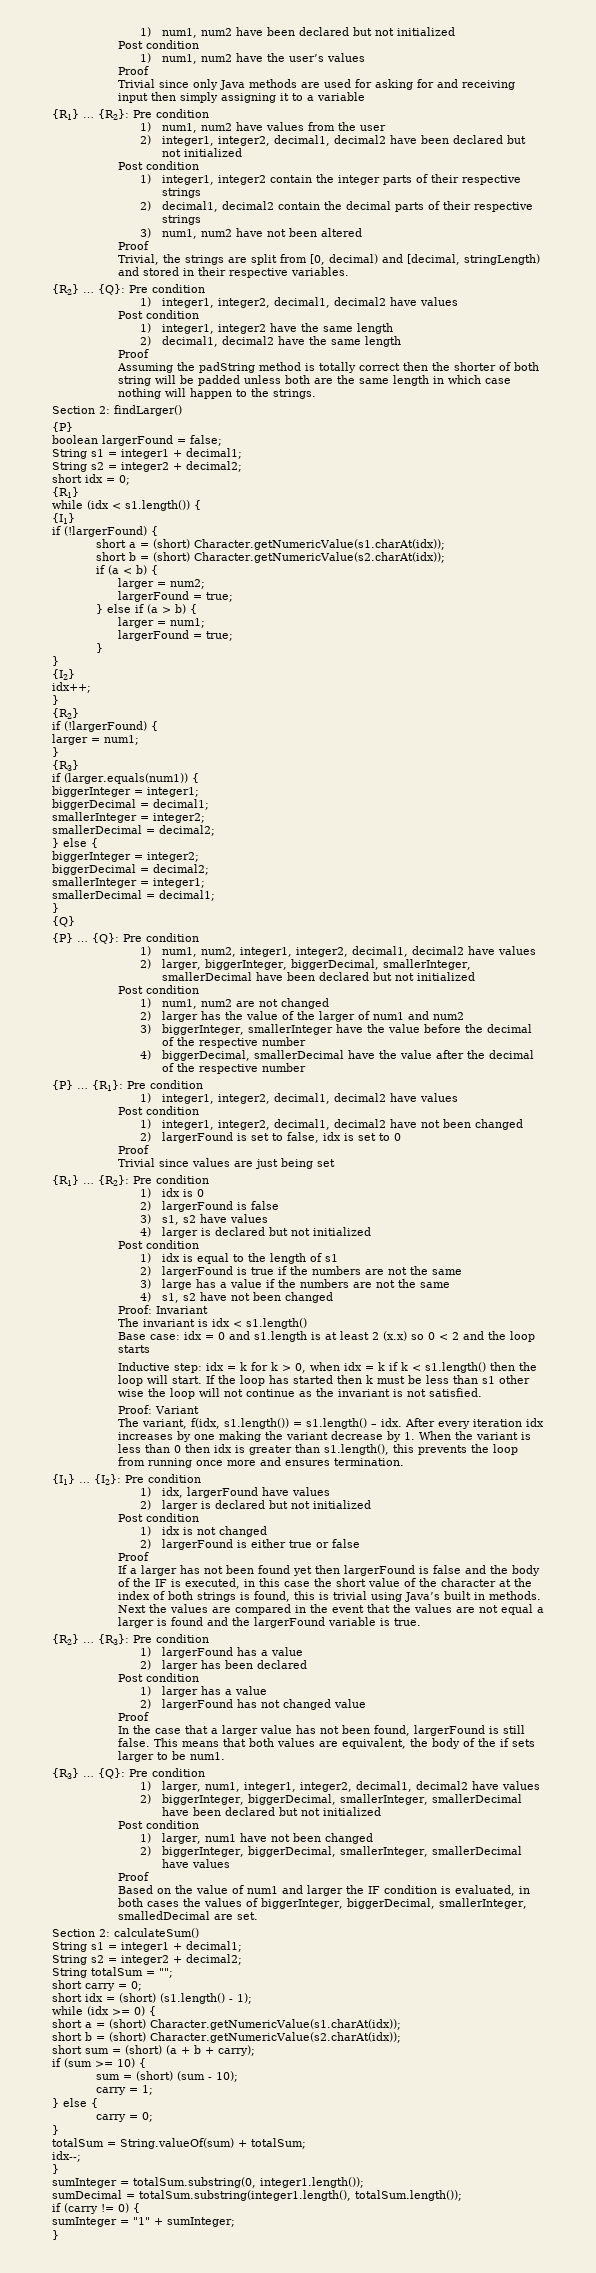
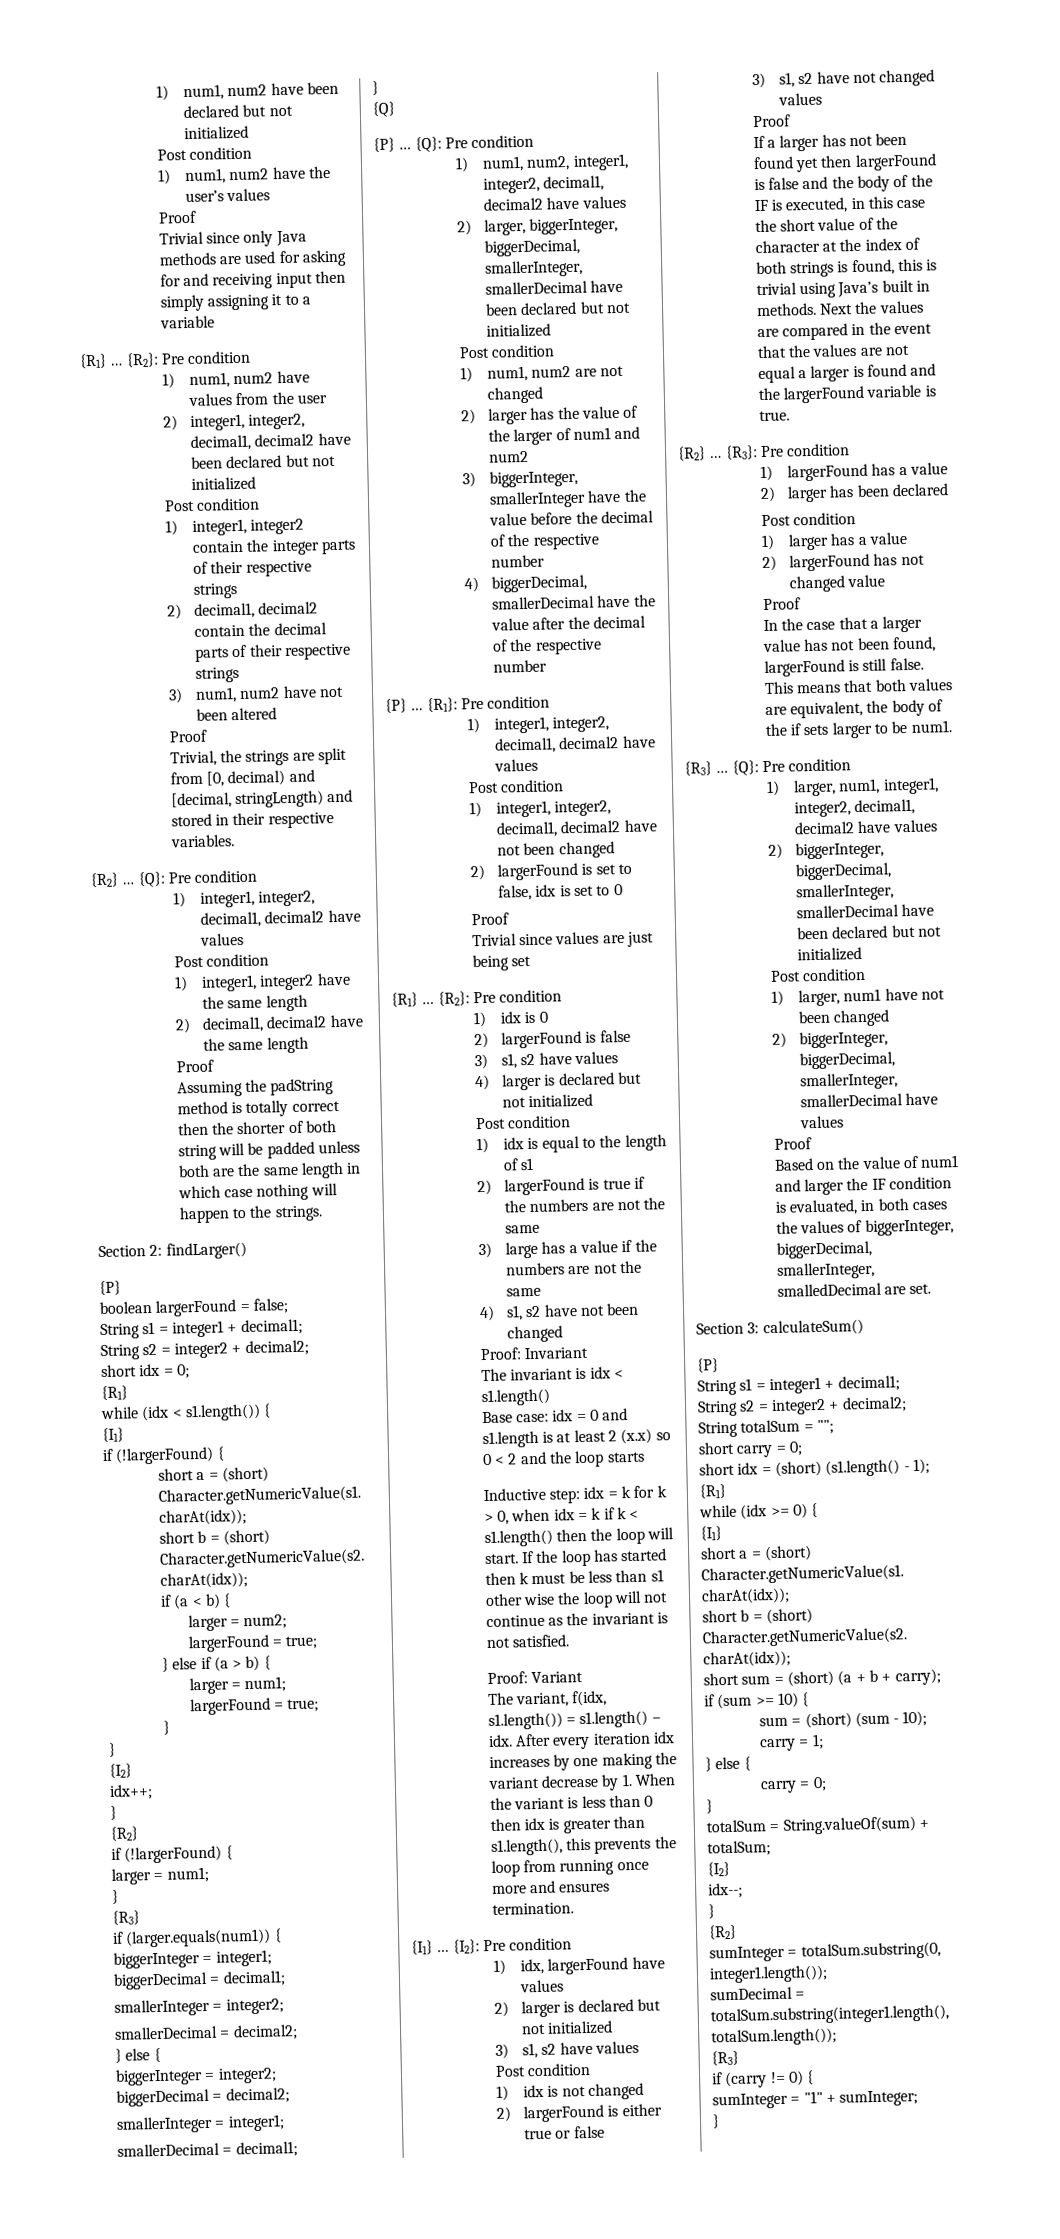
(371, 1504) none -> [494,2040,639,2059] // 3) s1, s2 have values
(360, 1543) none -> [751,69,936,89] [778,92,823,106] // 3) s1, s2 have not changed values
[99,1929,110,1937] 2: -> [747,1322,760,1334] 3:
(199, 1933) none -> [697,1358,719,1373] // {P}
(252, 1998) none -> [699,1483,726,1499] // {R1}
(156, 2011) none -> [700,1526,722,1541] // {I1}
(306, 2143) none -> [707,1861,730,1877] // {I2}
(59, 2169) none -> [708,1924,737,1940] // {R2}
(462, 2195) none -> [711,2050,739,2066] // {R3}

